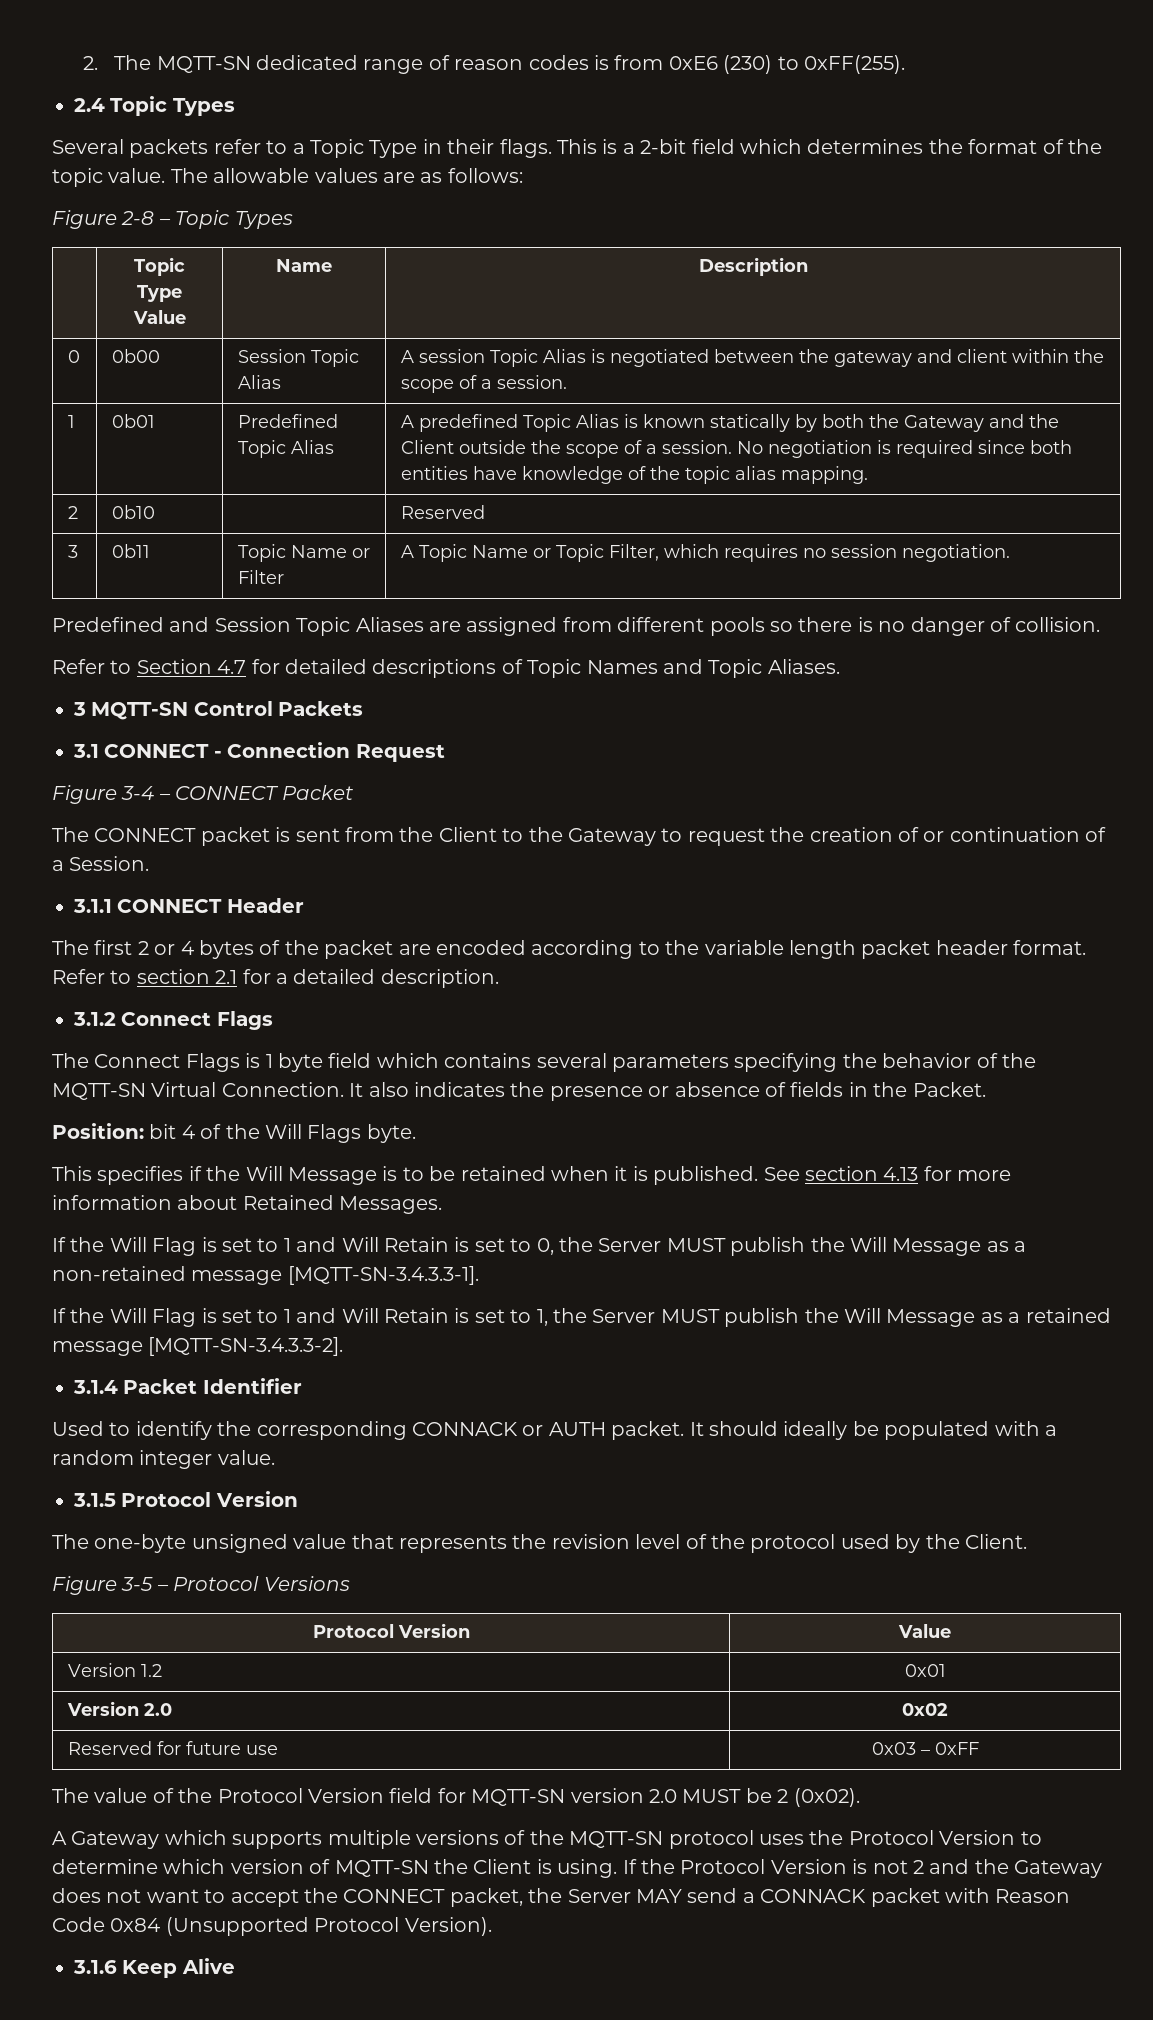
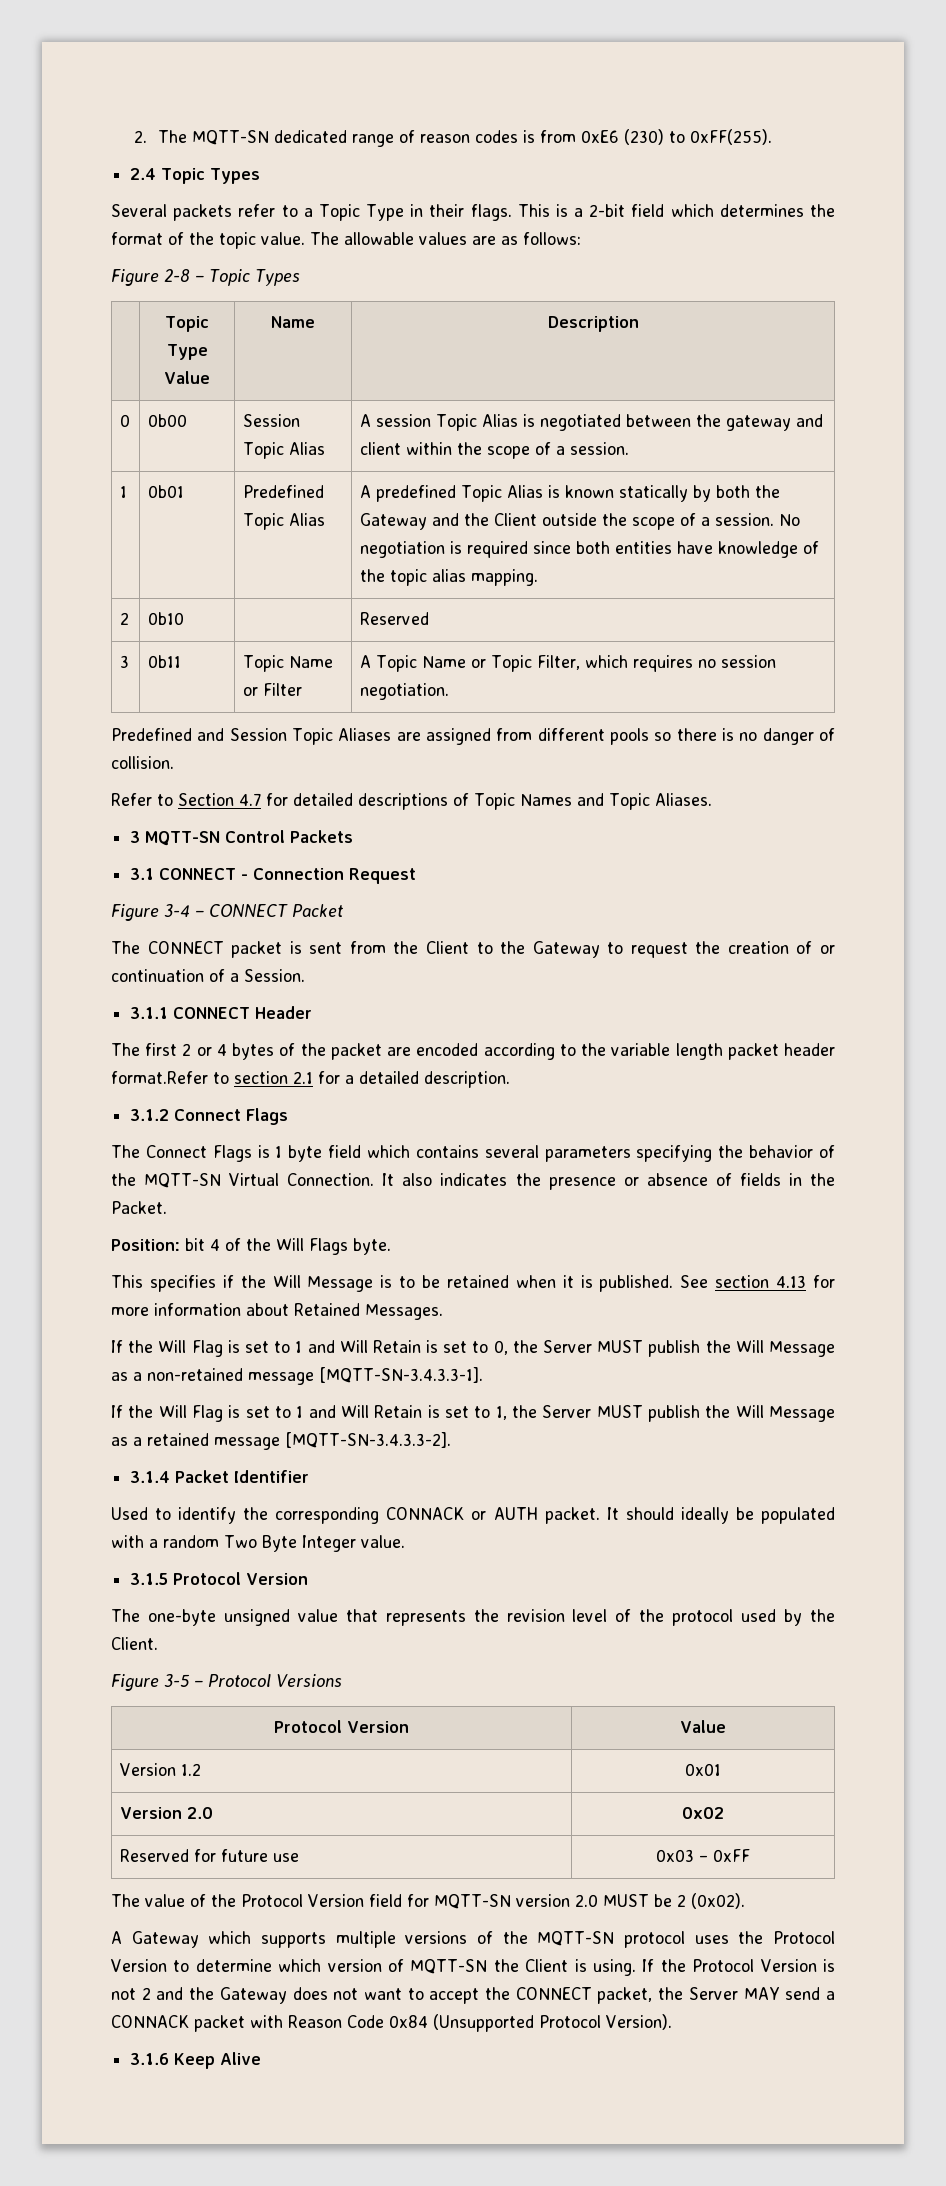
[1013,940,1087,955] [52,969,105,984] format. Refer -> [111,1071,208,1084] format.Refer
[139,1450,213,1469] integer -> [224,1535,356,1552] Two Byte Integer

